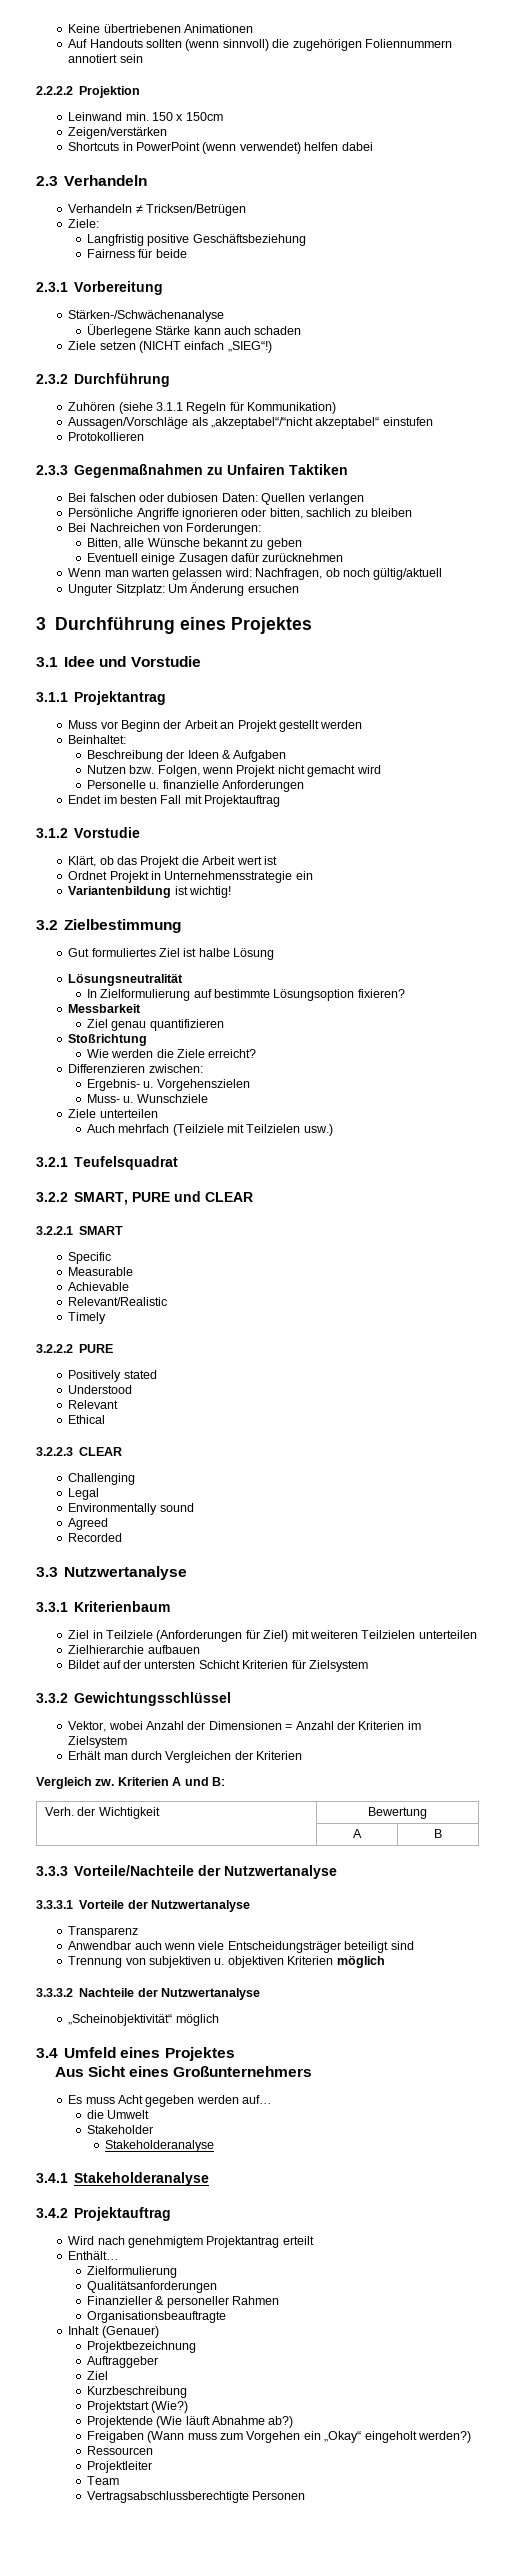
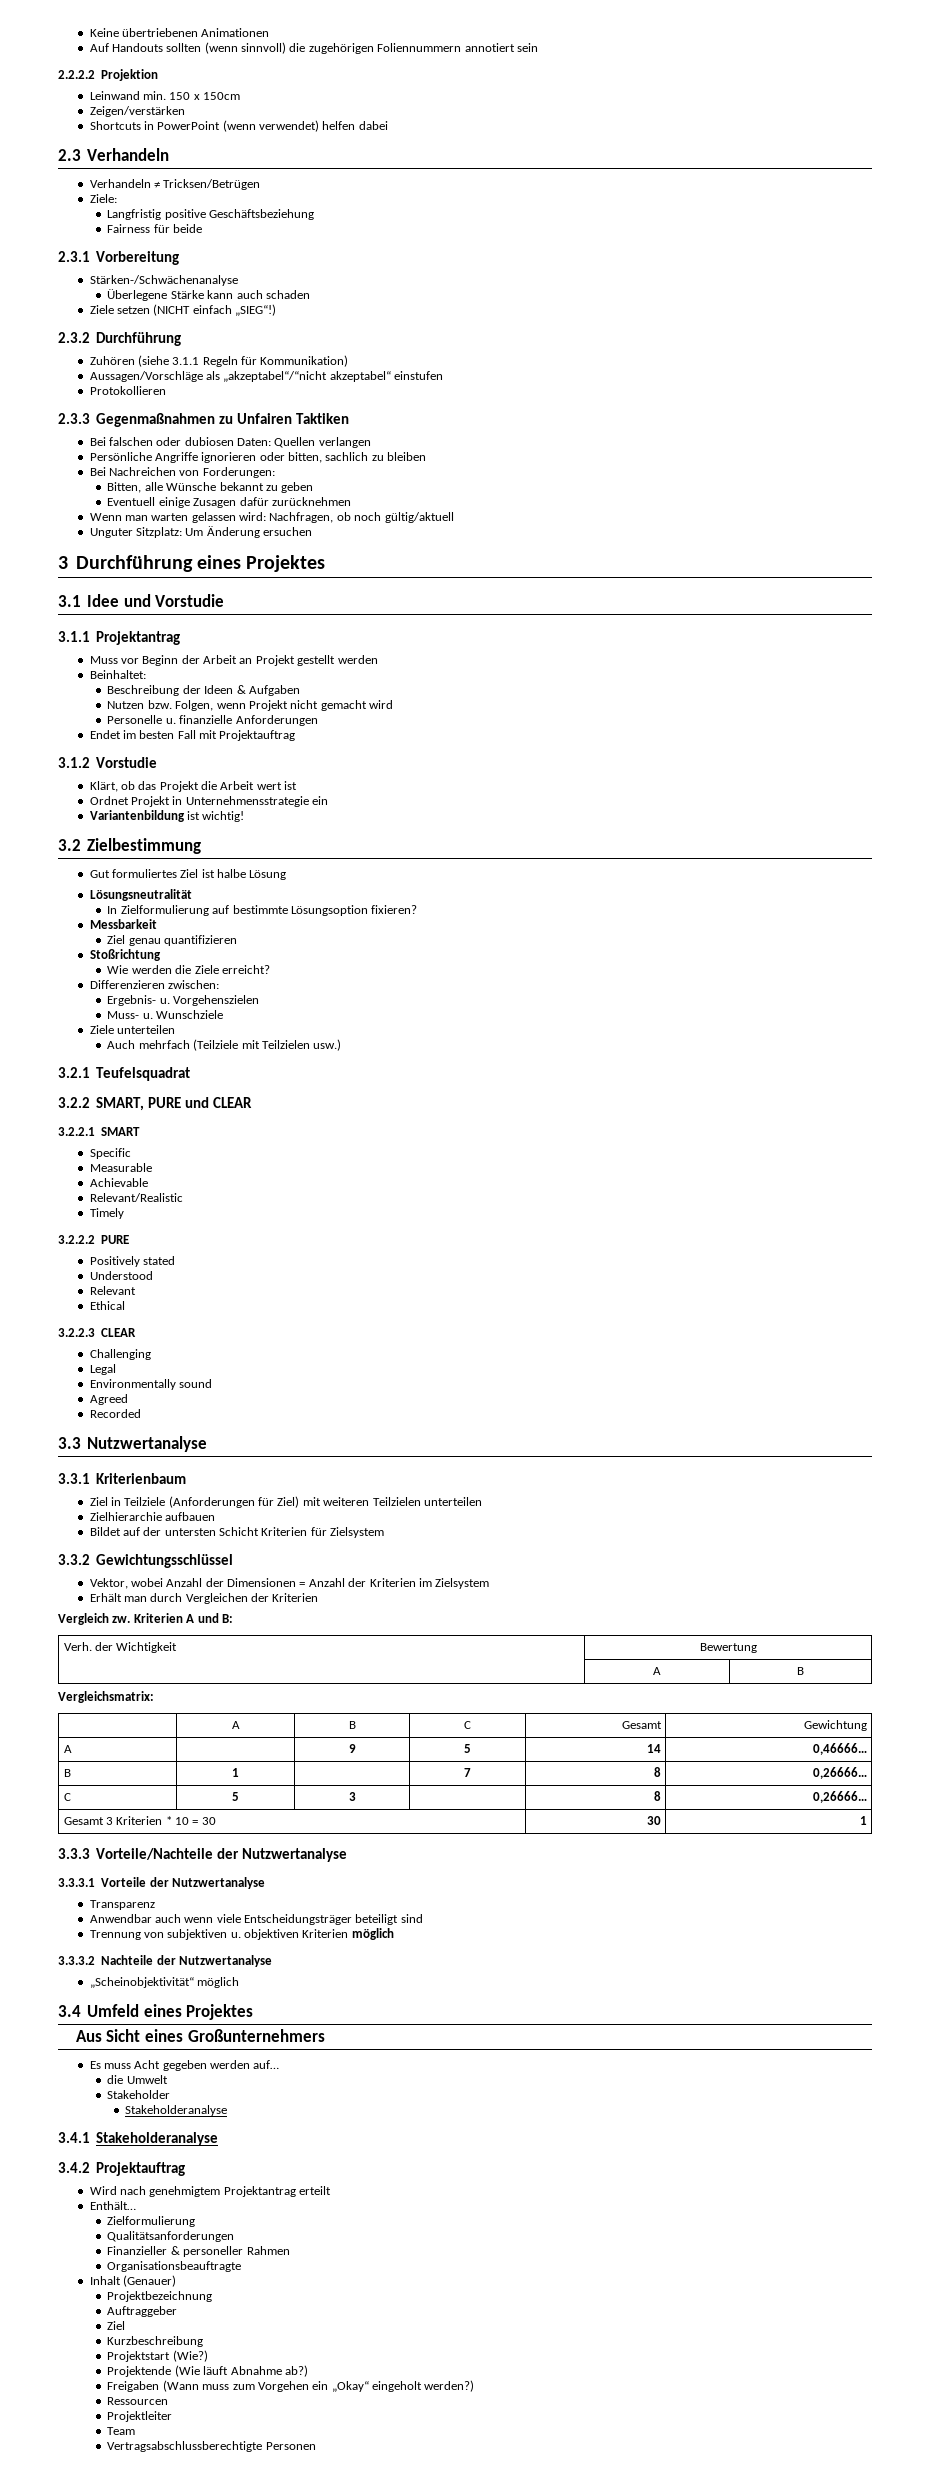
(442, 1833) none -> [58,1691,154,1703] [231,1721,240,1729] [348,1721,356,1729] [464,1721,471,1729] [621,1721,662,1729] [803,1720,867,1731] [63,1745,72,1753] [348,1744,356,1753] [464,1744,471,1753] [646,1744,661,1753] [812,1743,867,1755] [63,1769,71,1777] [232,1768,239,1777] [464,1768,471,1777] [653,1767,661,1777] [812,1767,867,1779] [63,1793,71,1801] [232,1792,239,1801] [348,1792,356,1801] [653,1791,661,1801] [812,1791,867,1803] [63,1816,216,1825] [646,1816,661,1825] [859,1816,867,1825] // Vergleichsmatrix: // | A | B | C | Gesamt | Gewichtung // A | | 9 | 5 | 14 | 0,46666… // B | 1 | | 7 | 8 | 0,26666… // C | 5 | 3 | | 8 | 0,26666… // Gesamt 3 Kriterien * 10 = 30 | 30 | 1

